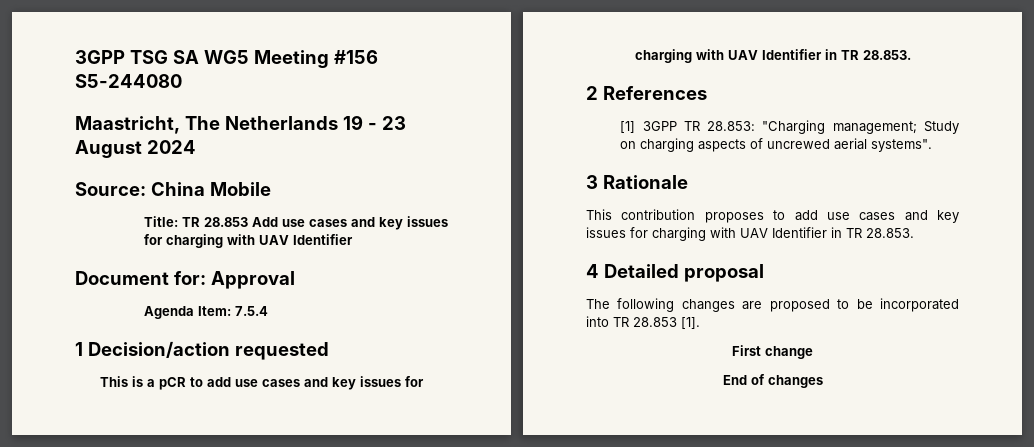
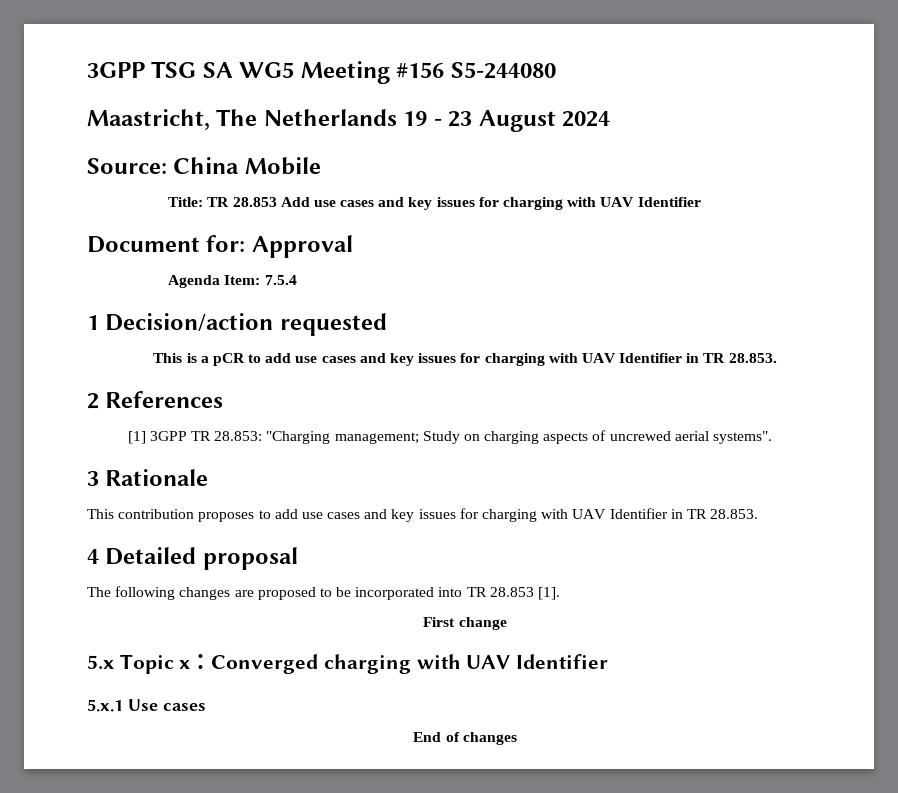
(813, 352) none -> [87,654,609,674] [87,699,206,712] // 5.x Topic x：Converged charging with UAV Identifier // 5.x.1 Use cases

